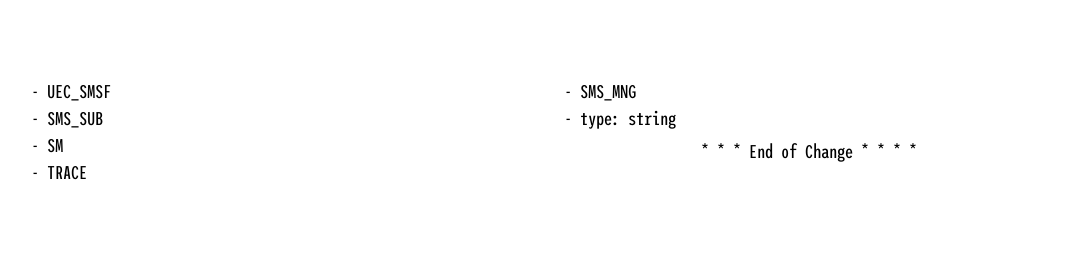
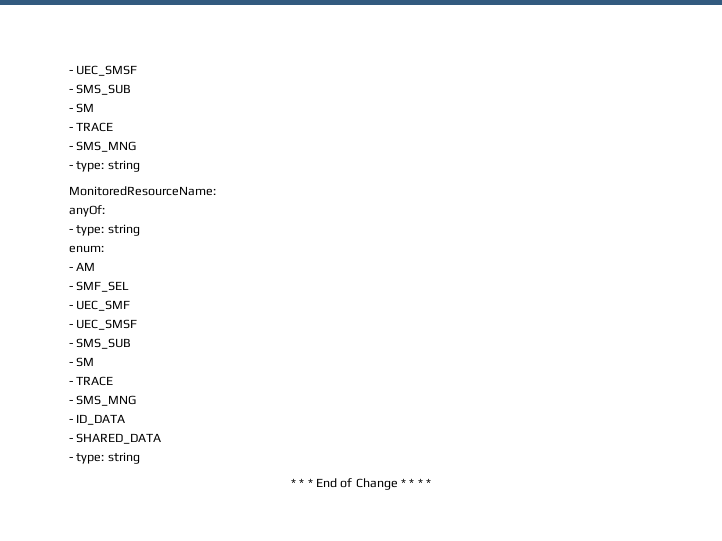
(676, 119) none -> [69,186,216,196] [69,205,105,217] [69,224,140,236] [69,245,104,253] [69,262,96,271] [69,281,130,292] [69,300,131,311] [69,319,138,330] [69,338,132,349] [69,357,95,367] [69,376,114,386] [69,395,137,406] [69,414,126,425] [69,433,162,444] [69,452,140,464] // MonitoredResourceName: // anyOf: // - type: string // enum: // - AM // - SMF_SEL // - UEC_SMF // - UEC_SMSF // - SMS_SUB // - SM // - TRACE // - SMS_MNG // - ID_DATA // - SHARED_DATA // - type: string

